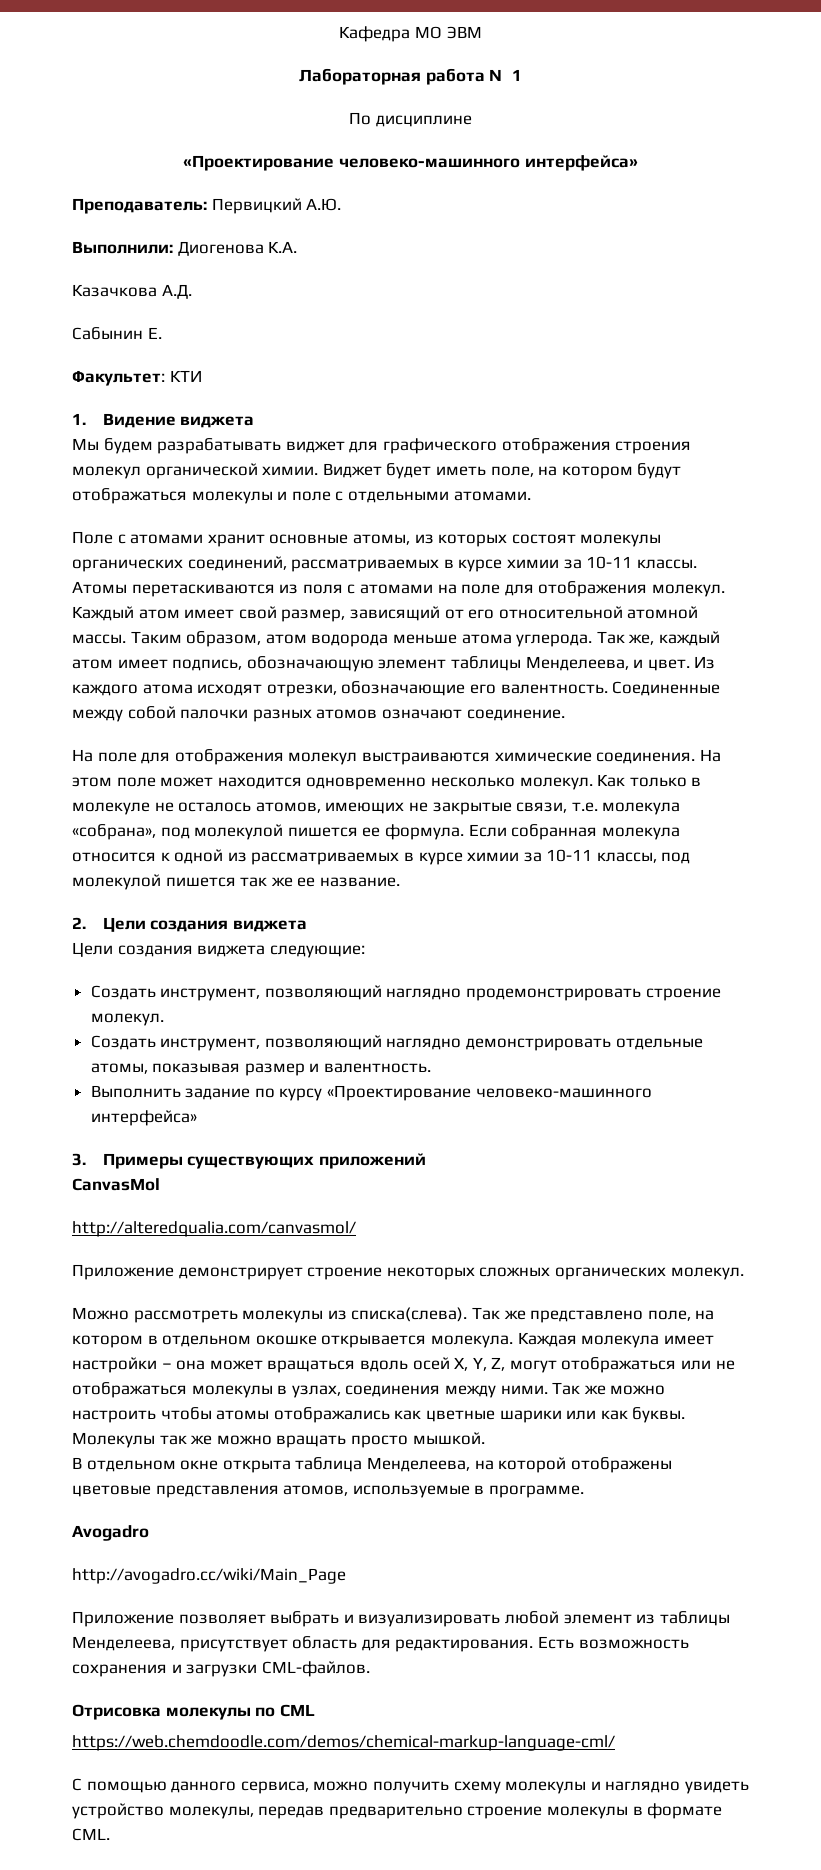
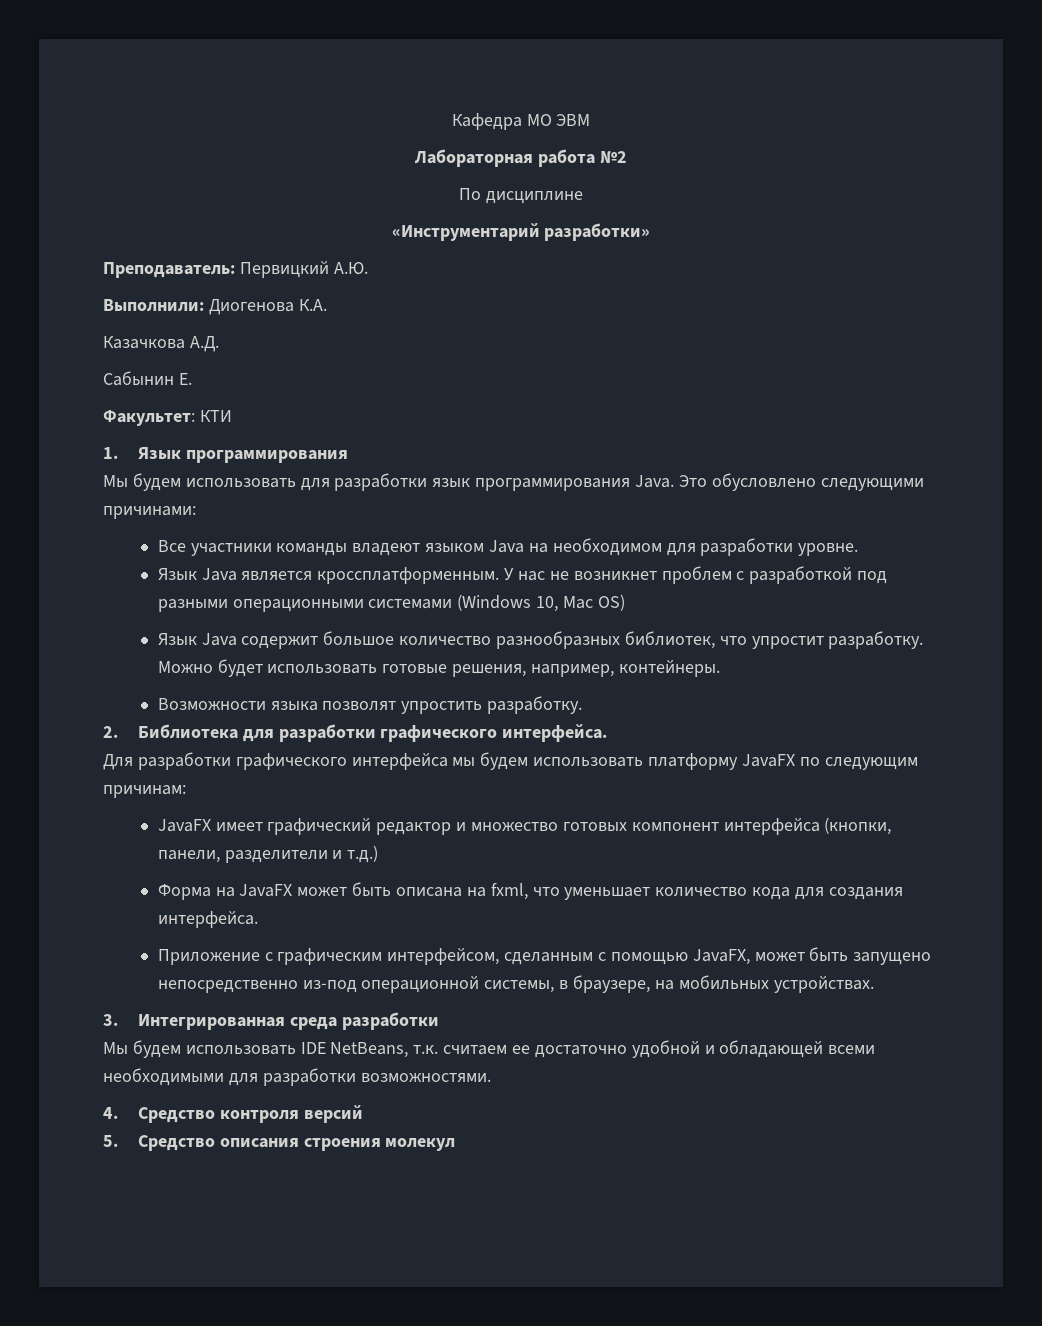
[489,69,523,81] №1 -> [599,151,627,164] №2
[183,155,638,171] «Проектирование человеко-машинного интерфейса» -> [391,223,651,241] «Инструментарий разработки»
[102,413,255,428] [72,438,692,454] [72,463,682,479] [72,488,531,504] [72,531,662,547] [72,556,697,572] [72,581,725,597] [72,606,699,622] [72,631,720,647] [72,656,716,672] [72,681,721,697] [72,706,565,722] [72,749,721,765] [72,774,702,790] [72,802,681,815] [72,824,680,840] [72,849,691,865] [72,874,400,890] [72,917,307,932] [72,942,365,958] [90,985,721,1001] [90,1013,164,1026] [90,1035,703,1051] [90,1063,432,1076] [90,1085,652,1101] [90,1110,197,1126] [72,1153,426,1169] [72,1178,160,1191] [72,1221,356,1237] [72,1264,744,1280] [72,1307,715,1323] [72,1332,714,1348] [72,1357,735,1373] [72,1382,666,1398] [72,1407,686,1423] [72,1432,485,1448] [72,1457,672,1473] [72,1485,584,1498] [72,1525,149,1541] [72,1568,346,1584] [72,1611,730,1627] [72,1636,689,1652] [72,1661,370,1677] [72,1704,315,1720] [72,1735,615,1751] [72,1778,749,1794] [72,1803,723,1819] [72,1828,110,1841] Видение виджета // Мы будем разрабатывать виджет для графического отображения строения молекул органической химии. Виджет будет иметь поле, на котором будут отображаться молекулы и поле с отдельными атомами. // Поле с атомами хранит основные атомы, из которых состоят молекулы органических соединений, рассматриваемых в курсе химии за 10-11 классы. Атомы перетаскиваются из поля с атомами на поле для отображения молекул. Каждый атом имеет свой размер, зависящий от его относительной атомной массы. Таким образом, атом водорода меньше атома углерода. Так же, каждый атом имеет подпись, обозначающую элемент таблицы Менделеева, и цвет. Из каждого атома исходят отрезки, обозначающие его валентность. Соединенные между собой палочки разных атомов означают соединение. // На поле для отображения молекул выстраиваются химические соединения. На этом поле может находится одновременно несколько молекул. Как только в молекуле не осталось атомов, имеющих не закрытые связи, т.е. молекула «собрана», под молекулой пишется ее формула. Если собранная молекула относится к одной из рассматриваемых в курсе химии за 10-11 классы, под молекулой пишется так же ее название. // 2. Цели создания виджета // Цели создания виджета следующие: // Создать инструмент, позволяющий наглядно продемонстрировать строение молекул. // Создать инструмент, позволяющий наглядно демонстрировать отдельные атомы, показывая размер и валентность. // Выполнить задание по курсу «Проектирование человеко-машинного интерфейса» // 3. Примеры существующих приложений // CanvasMol // http://alteredqualia.com/canvasmol/ // Приложение демонстрирует строение некоторых сложных органических молекул. // Можно рассмотреть молекулы из списка(слева). Так же представлено поле, на котором в отдельном окошке открывается молекула. Каждая молекула имеет настройки – она может вращаться вдоль осей X, Y, Z, могут отображаться или не отображаться молекулы в узлах, соединения между ними. Так же можно настроить чтобы атомы отображались как цветные шарики или как буквы. Молекулы так же можно вращать просто мышкой. // В отдельном окне открыта таблица Менделеева, на которой отображены цветовые представления атомов, используемые в программе. // Avogadro // http://avogadro.cc/wiki/Main_Page // Приложение позволяет выбрать и визуализировать любой элемент из таблицы Менделеева, присутствует область для редактирования. Есть возможность сохранения и загрузки CML-файлов. // Отрисовка молекулы по CML // https://web.chemdoodle.com/demos/chemical-markup-language-cml/ // С помощью данного сервиса, можно получить схему молекулы и наглядно увидеть устройство молекулы, передав предварительно строение молекулы в формате CML. -> [137,447,348,463] [103,473,924,491] [103,506,196,519] [157,538,859,556] [157,566,888,584] [157,594,625,612] [157,631,924,649] [157,659,720,677] [157,696,583,714] [103,724,608,742] [103,752,918,770] [103,785,186,798] [157,817,892,835] [157,845,379,863] [157,882,903,900] [157,911,258,928] [157,947,932,965] [157,975,874,993] [103,1012,439,1030] [103,1040,876,1058] [103,1068,491,1086] [103,1105,363,1123] [103,1135,456,1151] Язык программирования // Мы будем использовать для разработки язык программирования Java. Это обусловлено следующими причинами: // Все участники команды владеют языком Java на необходимом для разработки уровне. // Язык Java является кроссплатформенным. У нас не возникнет проблем с разработкой под разными операционными системами (Windows 10, Mac OS) // Язык Java содержит большое количество разнообразных библиотек, что упростит разработку. Можно будет использовать готовые решения, например, контейнеры. // Возможности языка позволят упростить разработку. // 2. Библиотека для разработки графического интерфейса. // Для разработки графического интерфейса мы будем использовать платформу JavaFX по следующим причинам: // JavaFX имеет графический редактор и множество готовых компонент интерфейса (кнопки, панели, разделители и т.д.) // Форма на JavaFX может быть описана на fxml, что уменьшает количество кода для создания интерфейса. // Приложение с графическим интерфейсом, сделанным с помощью JavaFX, может быть запущено непосредственно из-под операционной системы, в браузере, на мобильных устройствах. // 3. Интегрированная среда разработки // Мы будем использовать IDE NetBeans, т.к. считаем ее достаточно удобной и обладающей всеми необходимыми для разработки возможностями. // 4. Средство контроля версий // 5. Средство описания строения молекул

